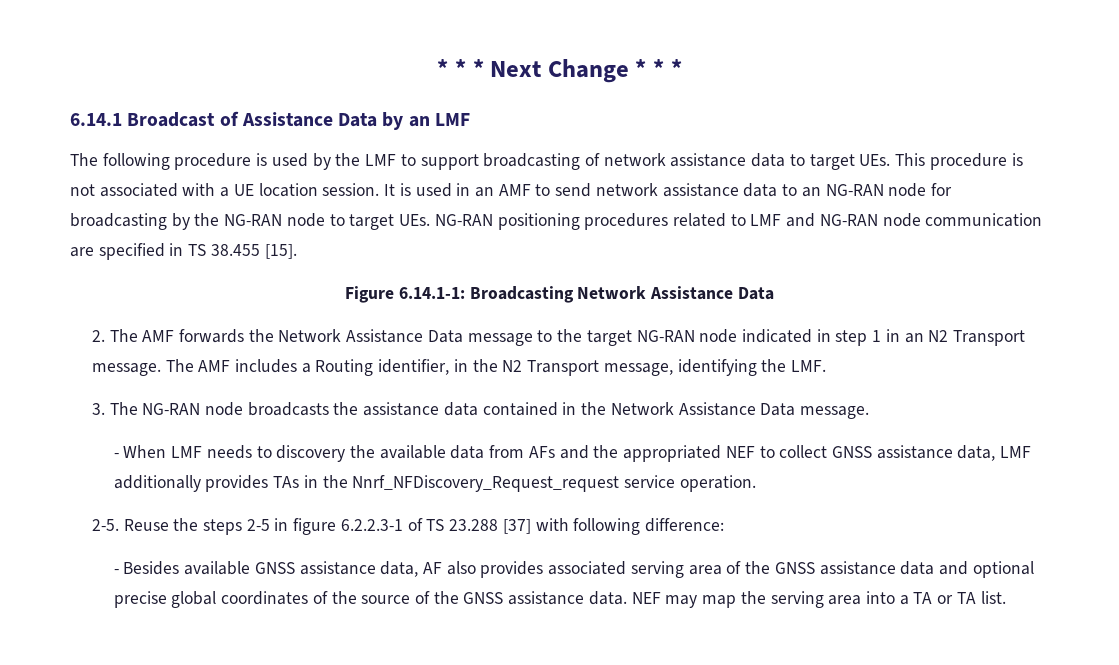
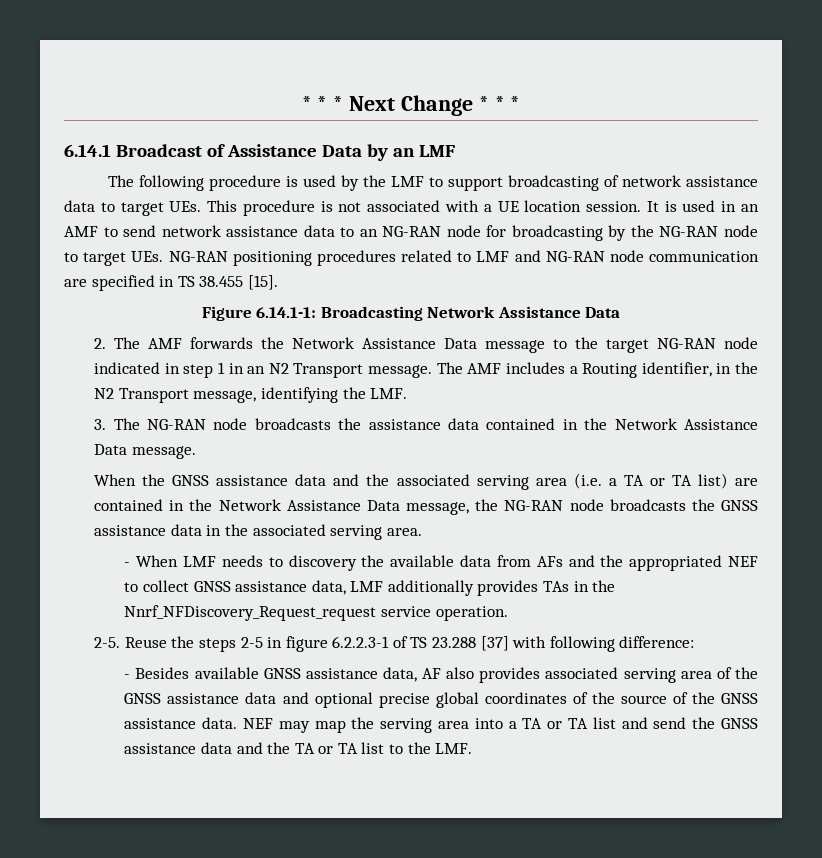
(869, 412) none -> [94,473,758,490] [94,499,758,515] [94,524,422,540] // When the GNSS assistance data and the associated serving area (i.e. a TA or TA list) are contained in the Network Assistance Data message, the NG-RAN node broadcasts the GNSS assistance data in the associated serving area.
[980,591,1006,604] list. -> [592,717,759,729] [124,742,473,754] list and send the GNSS assistance data and the TA or TA list to the LMF.

